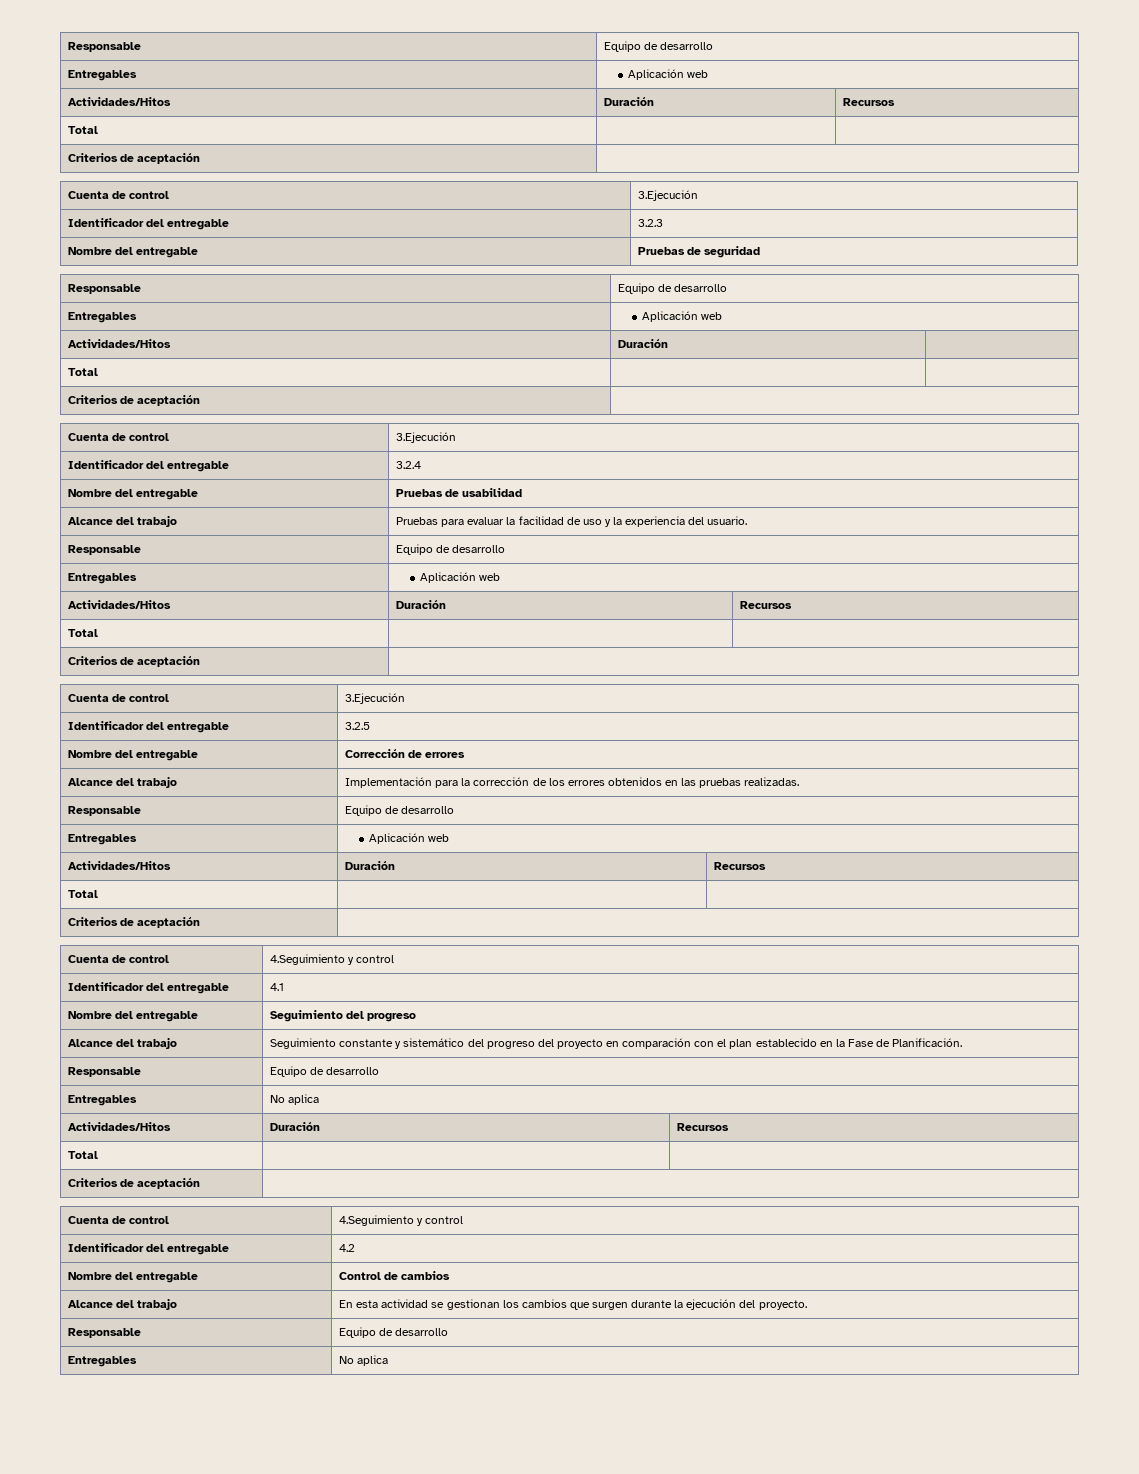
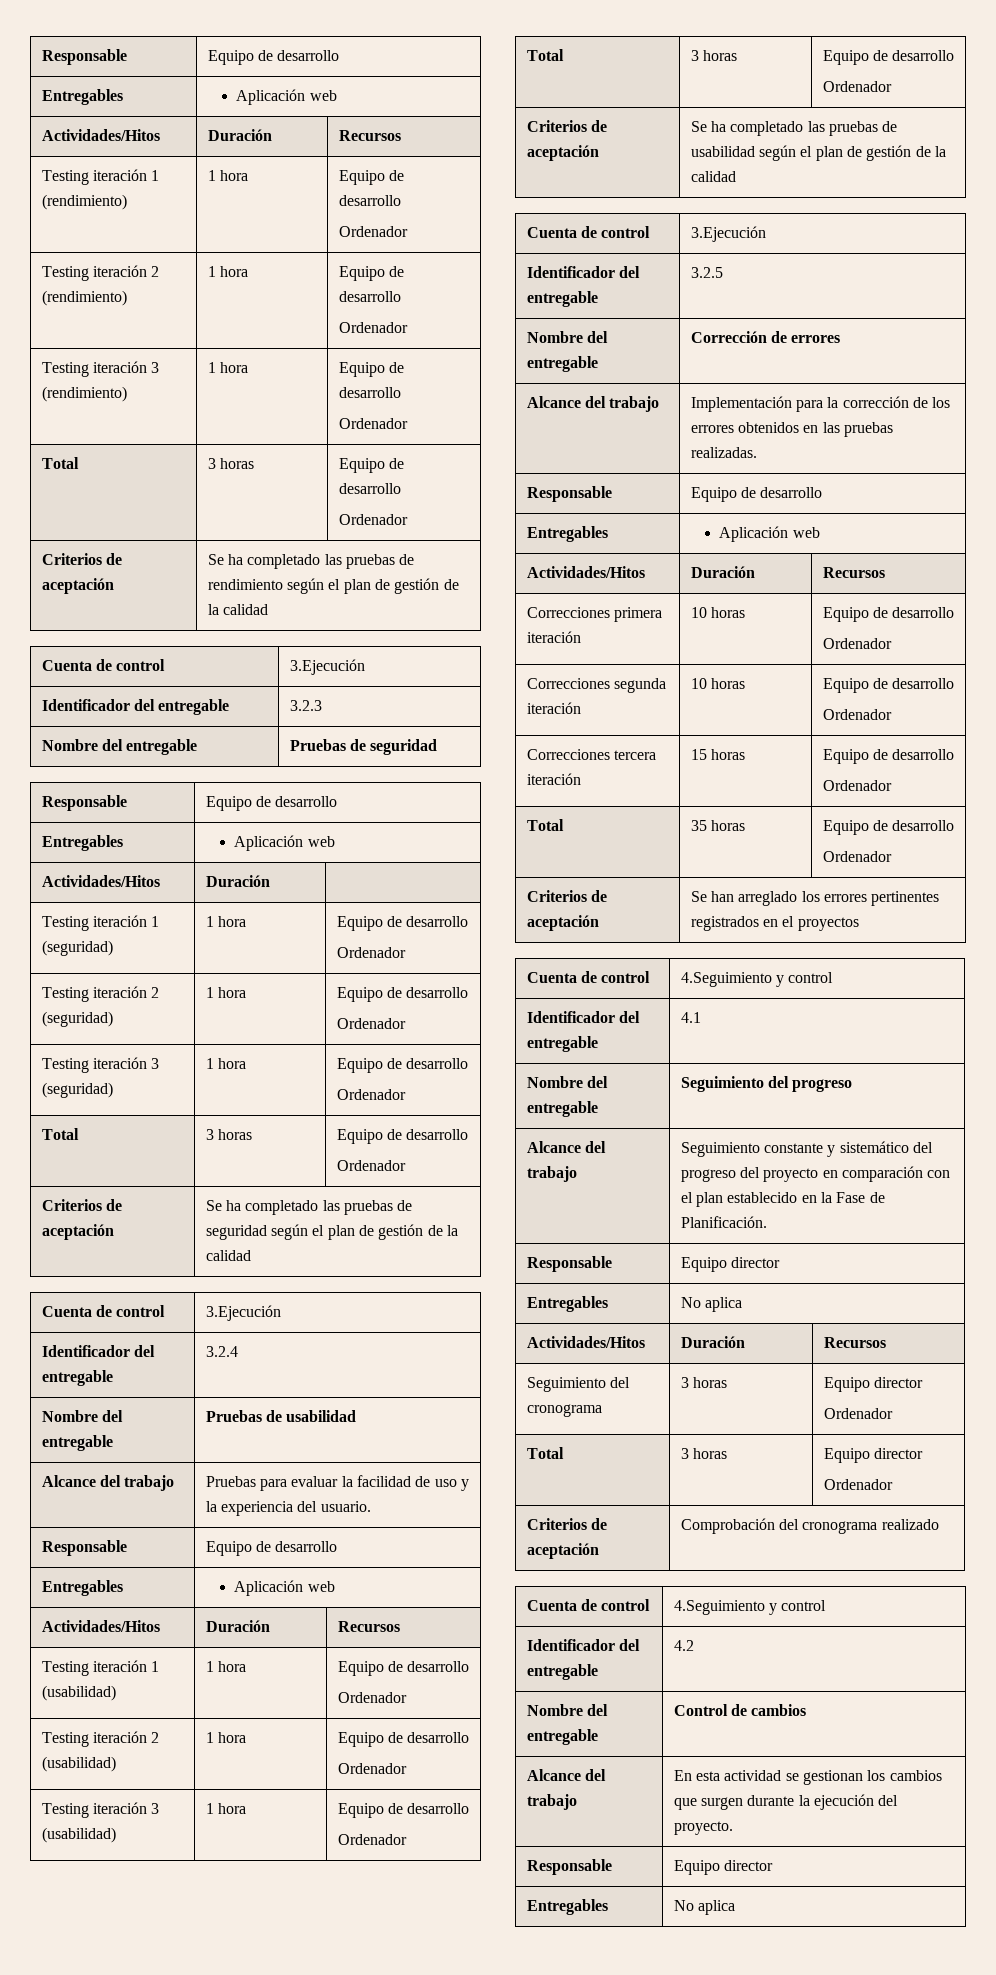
[68,126,99,134] [68,153,201,164] Total | | // Criterios de aceptación | -> [41,169,160,185] [41,194,127,210] [207,170,248,181] [338,170,404,185] [338,195,401,206] [338,226,408,237] [41,265,160,281] [41,290,127,306] [207,266,248,277] [338,266,404,281] [338,291,401,302] [338,322,408,333] [41,361,160,377] [41,386,127,402] [207,362,248,373] [338,362,404,377] [338,387,401,398] [338,418,408,429] [41,457,79,469] [207,458,254,469] [338,458,404,473] [338,483,401,494] [338,514,408,525] [41,553,122,565] [41,578,114,594] [207,554,415,569] [207,578,459,594] [207,604,268,615] Testing iteración 1 (rendimiento) | 1 hora | Equipo de desarrollo // Ordenador // Testing iteración 2 (rendimiento) | 1 hora | Equipo de desarrollo // Ordenador // Testing iteración 3 (rendimiento) | 1 hora | Equipo de desarrollo // Ordenador // Total | 3 horas | Equipo de desarrollo // Ordenador // Criterios de aceptación | Se ha completado las pruebas de rendimiento según el plan de gestión de la calidad
[68,368,99,376] [68,395,201,406] Total | | // Criterios de aceptación | -> [41,915,160,931] [41,940,113,956] [205,916,246,927] [336,916,469,931] [336,947,406,958] [41,986,160,1002] [41,1011,113,1027] [205,987,246,998] [336,987,469,1002] [336,1018,406,1029] [41,1057,160,1073] [41,1082,113,1098] [205,1058,246,1069] [336,1058,469,1073] [336,1089,406,1100] [41,1128,79,1140] [205,1129,252,1140] [336,1129,469,1144] [336,1160,406,1171] [41,1199,122,1211] [41,1224,114,1240] [205,1200,413,1215] [205,1224,458,1240] [205,1250,251,1261] Testing iteración 1 (seguridad) | 1 hora | Equipo de desarrollo // Ordenador // Testing iteración 2 (seguridad) | 1 hora | Equipo de desarrollo // Ordenador // Testing iteración 3 (seguridad) | 1 hora | Equipo de desarrollo // Ordenador // Total | 3 horas | Equipo de desarrollo // Ordenador // Criterios de aceptación | Se ha completado las pruebas de seguridad según el plan de gestión de la calidad
[68,629,99,637] [68,656,201,667] Total | | // Criterios de aceptación | -> [41,1660,160,1676] [41,1685,116,1701] [205,1661,246,1672] [337,1661,470,1676] [337,1692,407,1703] [41,1731,160,1747] [41,1756,116,1772] [205,1732,246,1743] [337,1732,470,1747] [337,1763,407,1774] [41,1802,160,1818] [41,1827,116,1843] [205,1803,246,1814] [337,1803,470,1818] [337,1834,407,1845] [526,49,564,61] [690,50,737,61] [822,50,955,65] [822,81,892,92] [526,120,607,132] [526,145,599,161] [690,121,898,136] [690,145,946,161] [690,171,736,182] Testing iteración 1 (usabilidad) | 1 hora | Equipo de desarrollo // Ordenador // Testing iteración 2 (usabilidad) | 1 hora | Equipo de desarrollo // Ordenador // Testing iteración 3 (usabilidad) | 1 hora | Equipo de desarrollo // Ordenador // Total | 3 horas | Equipo de desarrollo // Ordenador // Criterios de aceptación | Se ha completado las pruebas de usabilidad según el plan de gestión de la calidad
[68,890,99,898] [68,917,201,928] Total | | // Criterios de aceptación | -> [526,607,662,622] [526,631,581,643] [690,607,745,618] [822,607,955,622] [822,638,892,649] [526,678,666,693] [526,702,581,714] [690,678,745,689] [822,678,955,693] [822,709,892,720] [526,749,656,760] [526,773,581,785] [690,749,745,760] [822,749,955,764] [822,780,892,791] [526,819,564,831] [690,820,745,831] [822,820,955,835] [822,851,892,862] [526,890,607,902] [526,915,599,931] [690,891,940,906] [690,916,859,931] Correcciones primera iteración | 10 horas | Equipo de desarrollo // Ordenador // Correcciones segunda iteración | 10 horas | Equipo de desarrollo // Ordenador // Correcciones tercera iteración | 15 horas | Equipo de desarrollo // Ordenador // Total | 35 horas | Equipo de desarrollo // Ordenador // Criterios de aceptación | Se han arreglado los errores pertinentes registrados en el proyectos
[310,1067,380,1075] de desarrollo -> [730,1257,780,1268] director
[68,1151,99,1159] [68,1178,201,1189] Total | | // Criterios de aceptación | -> [526,1377,630,1392] [526,1404,602,1417] [680,1377,727,1388] [823,1377,923,1392] [823,1408,893,1419] [526,1447,564,1459] [680,1448,727,1459] [823,1448,923,1463] [823,1479,893,1490] [526,1518,607,1530] [526,1543,599,1559] [680,1518,939,1534] Seguimiento del cronograma | 3 horas | Equipo director // Ordenador // Total | 3 horas | Equipo director // Ordenador // Criterios de aceptación | Comprobación del cronograma realizado
[379,1328,449,1336] de desarrollo -> [723,1860,773,1871] director

